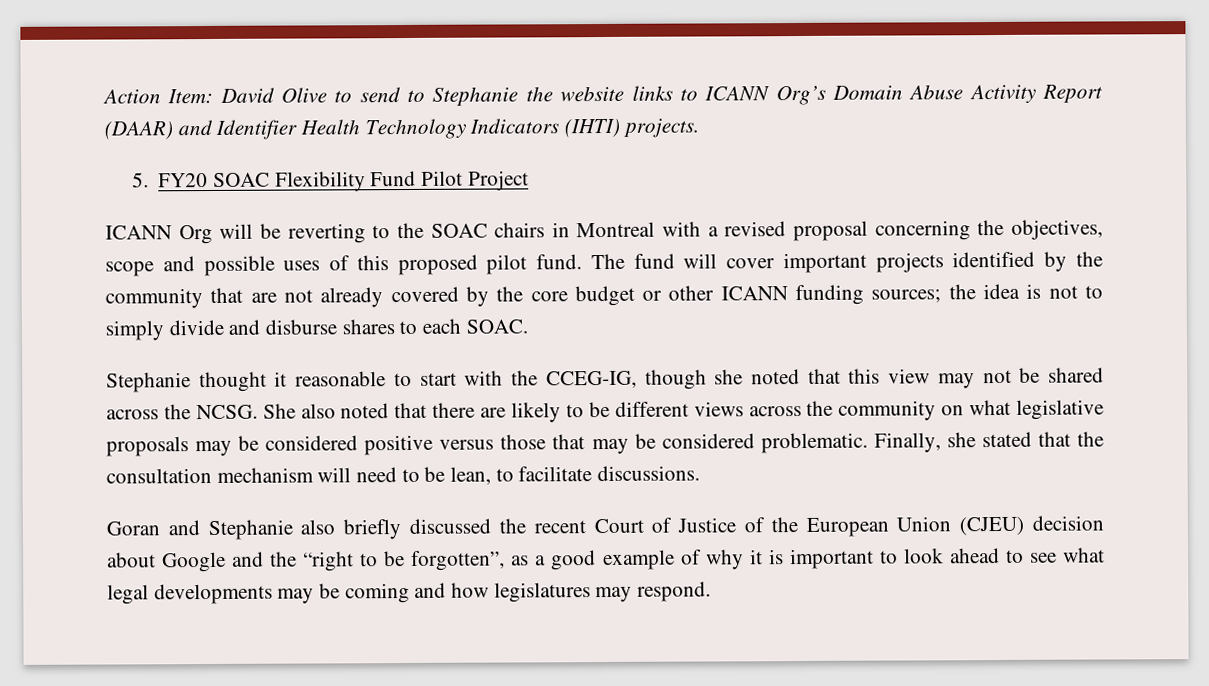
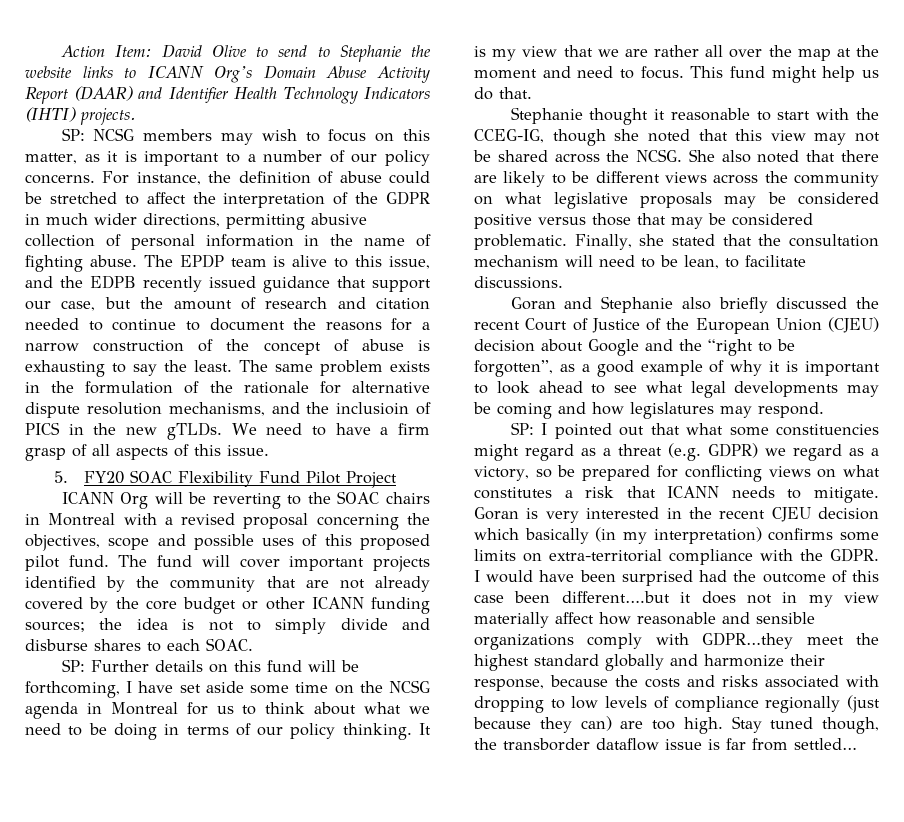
(699, 128) none -> [61,128,430,145] [25,150,430,166] [25,171,430,185] [24,191,430,208] [25,213,367,230] [25,234,431,250] [25,254,431,272] [25,275,431,293] [25,297,430,311] [25,318,430,331] [25,339,431,355] [25,360,430,377] [25,381,430,394] [25,402,431,418] [25,422,431,440] [25,444,269,461] // SP: NCSG members may wish to focus on this matter, as it is important to a number of our policy concerns. For instance, the definition of abuse could be stretched to affect the interpretation of the GDPR in much wider directions, permitting abusive collection of personal information in the name of fighting abuse. The EPDP team is alive to this issue, and the EDPB recently issued guidance that support our case, but the amount of research and citation needed to continue to document the reasons for a narrow construction of the concept of abuse is exhausting to say the least. The same problem exists in the formulation of the rationale for alternative dispute resolution mechanisms, and the inclusioin of PICS in the new gTLDs. We need to have a firm grasp of all aspects of this issue.
(528, 326) none -> [61,659,359,673] [25,680,431,698] [25,702,431,719] [25,723,432,740] [474,45,879,61] [474,66,879,83] [474,87,532,100] // SP: Further details on this fund will be forthcoming, I have set aside some time on the NCSG agenda in Montreal for us to think about what we need to be doing in terms of our policy thinking. It is my view that we are rather all over the map at the moment and need to focus. This fund might help us do that.
(712, 591) none -> [510,422,879,439] [474,443,879,461] [474,465,880,482] [474,486,879,503] [474,507,879,523] [474,527,879,544] [474,548,879,565] [474,570,879,586] [474,591,879,607] [474,612,815,628] [474,632,879,650] [474,654,825,671] [474,675,879,691] [474,695,880,713] [473,716,879,734] [474,738,857,751] // SP: I pointed out that what some constituencies might regard as a threat (e.g. GDPR) we regard as a victory, so be prepared for conflicting views on what constitutes a risk that ICANN needs to mitigate. Goran is very interested in the recent CJEU decision which basically (in my interpretation) confirms some limits on extra-territorial compliance with the GDPR. I would have been surprised had the outcome of this case been different….but it does not in my view materially affect how reasonable and sensible organizations comply with GDPR…they meet the highest standard globally and harmonize their response, because the costs and risks associated with dropping to low levels of compliance regionally (just because they can) are too high. Stay tuned though, the transborder dataflow issue is far from settled…

